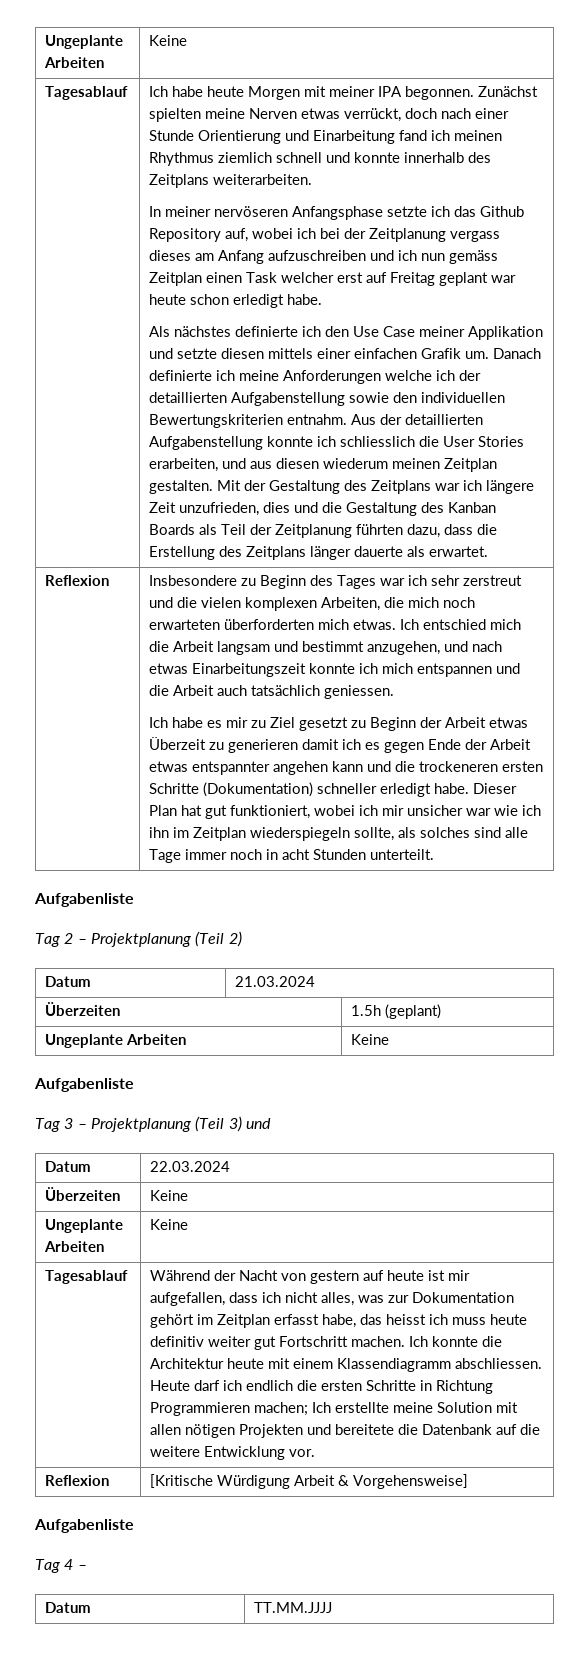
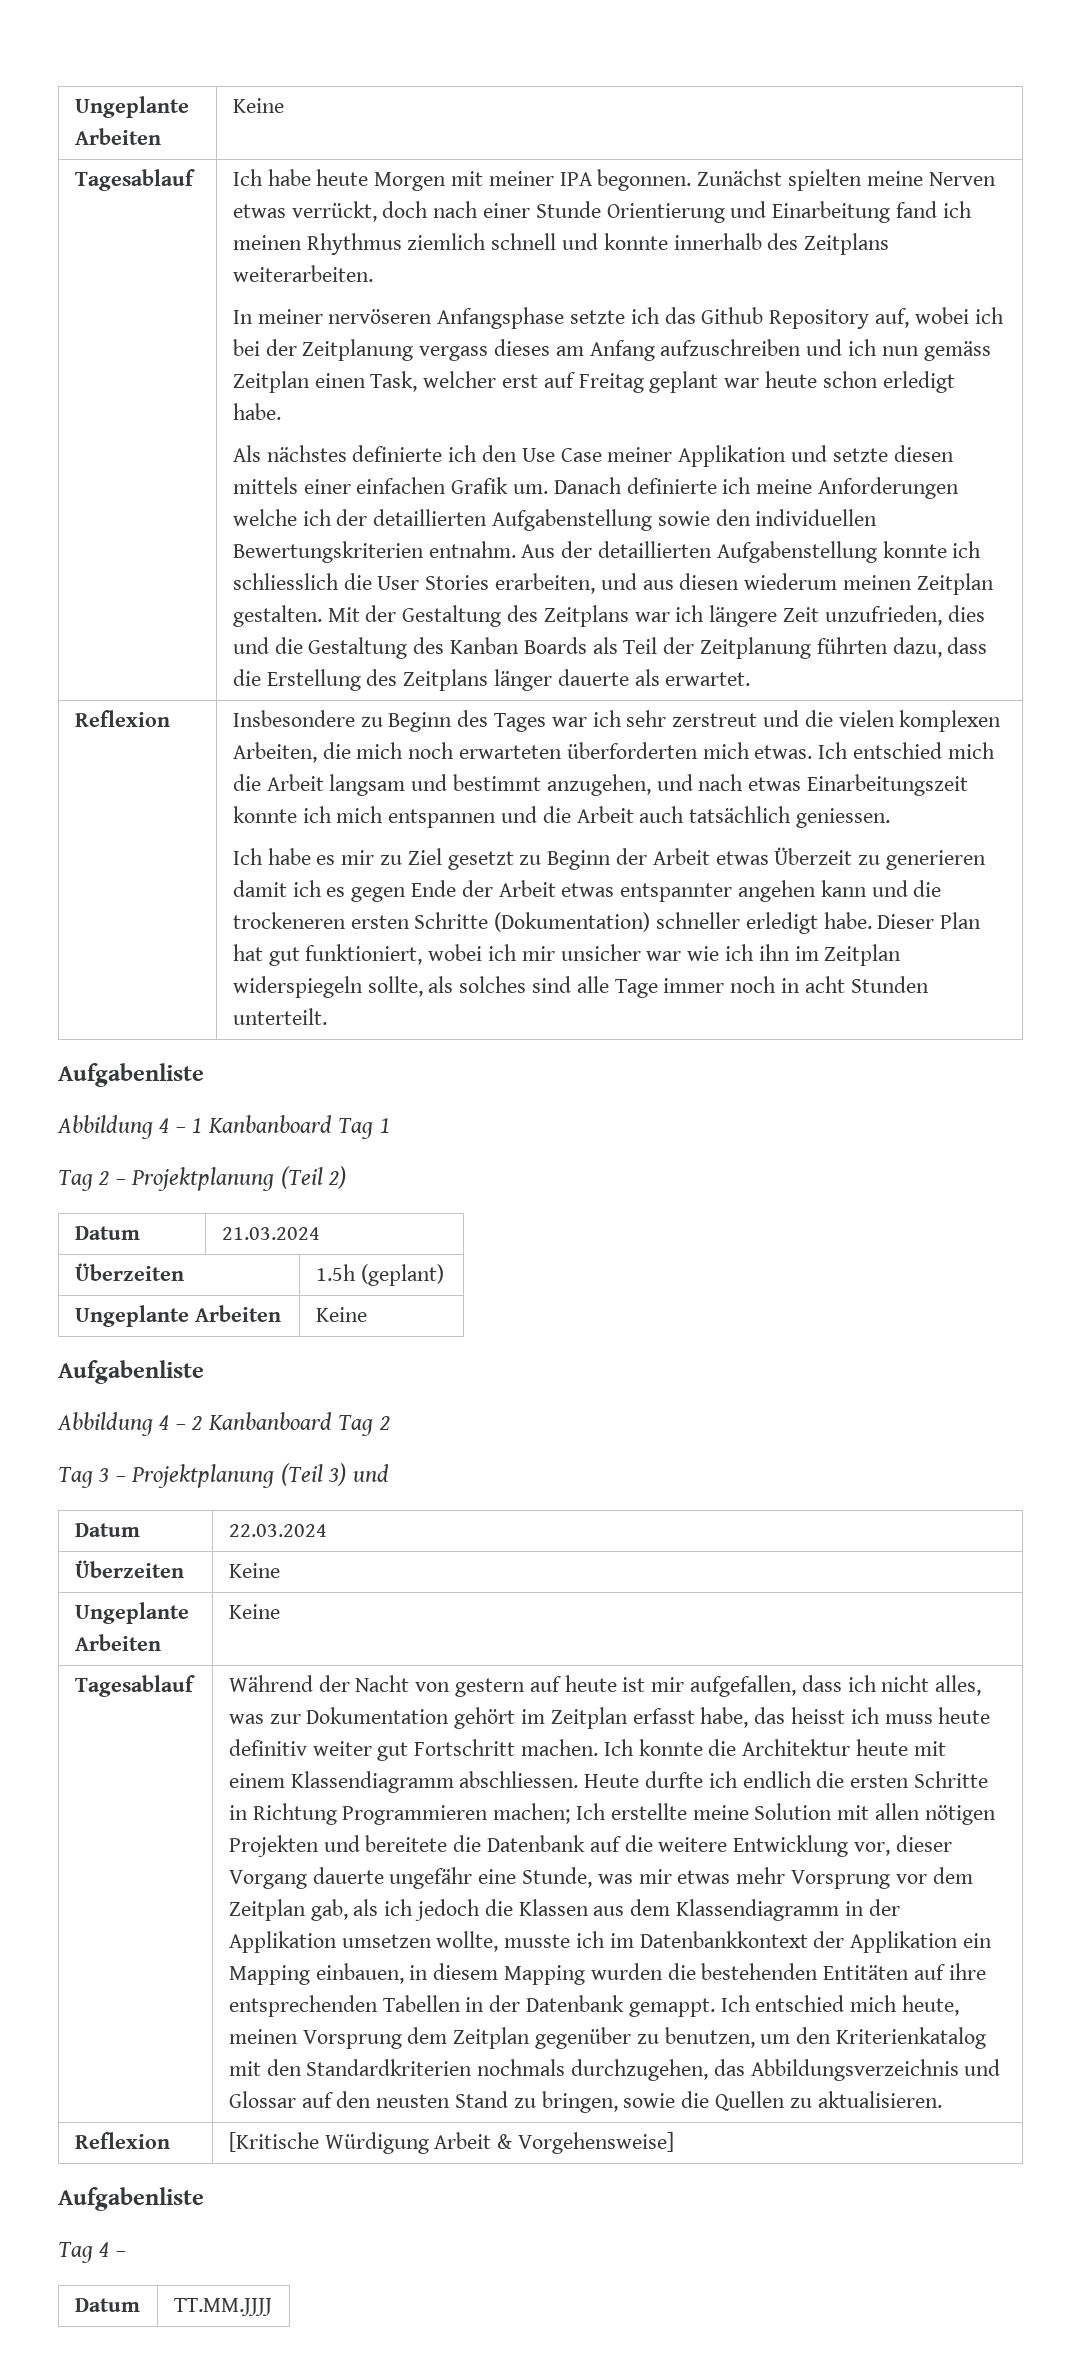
[246,272,278,283] Task -> [370,371,418,392] Task,
[250,827,351,841] wiederspiegeln -> [232,976,363,998] widerspiegeln
(134, 900) none -> [57,1115,390,1139] // Abbildung 4 – 1 Kanbanboard Tag 1
(134, 1085) none -> [57,1412,390,1436] // Abbildung 4 – 2 Kanbanboard Tag 2
[194,1380,221,1391] darf -> [644,1771,703,1788] durfte
[289,1449,316,1457] vor. -> [853,1835,952,1856] [228,1867,973,1889] [228,1899,900,1921] [228,1931,992,1953] [228,1963,986,1985] [228,1995,959,2017] [228,2027,986,2049] [228,2059,1001,2081] [228,2091,942,2113] vor, dieser Vorgang dauerte ungefähr eine Stunde, was mir etwas mehr Vorsprung vor dem Zeitplan gab, als ich jedoch die Klassen aus dem Klassendiagramm in der Applikation umsetzen wollte, musste ich im Datenbankkontext der Applikation ein Mapping einbauen, in diesem Mapping wurden die bestehenden Entitäten auf ihre entsprechenden Tabellen in der Datenbank gemappt. Ich entschied mich heute, meinen Vorsprung dem Zeitplan gegenüber zu benutzen, um den Kriterienkatalog mit den Standardkriterien nochmals durchzugehen, das Abbildungsverzeichnis und Glossar auf den neusten Stand zu bringen, sowie die Quellen zu aktualisieren.

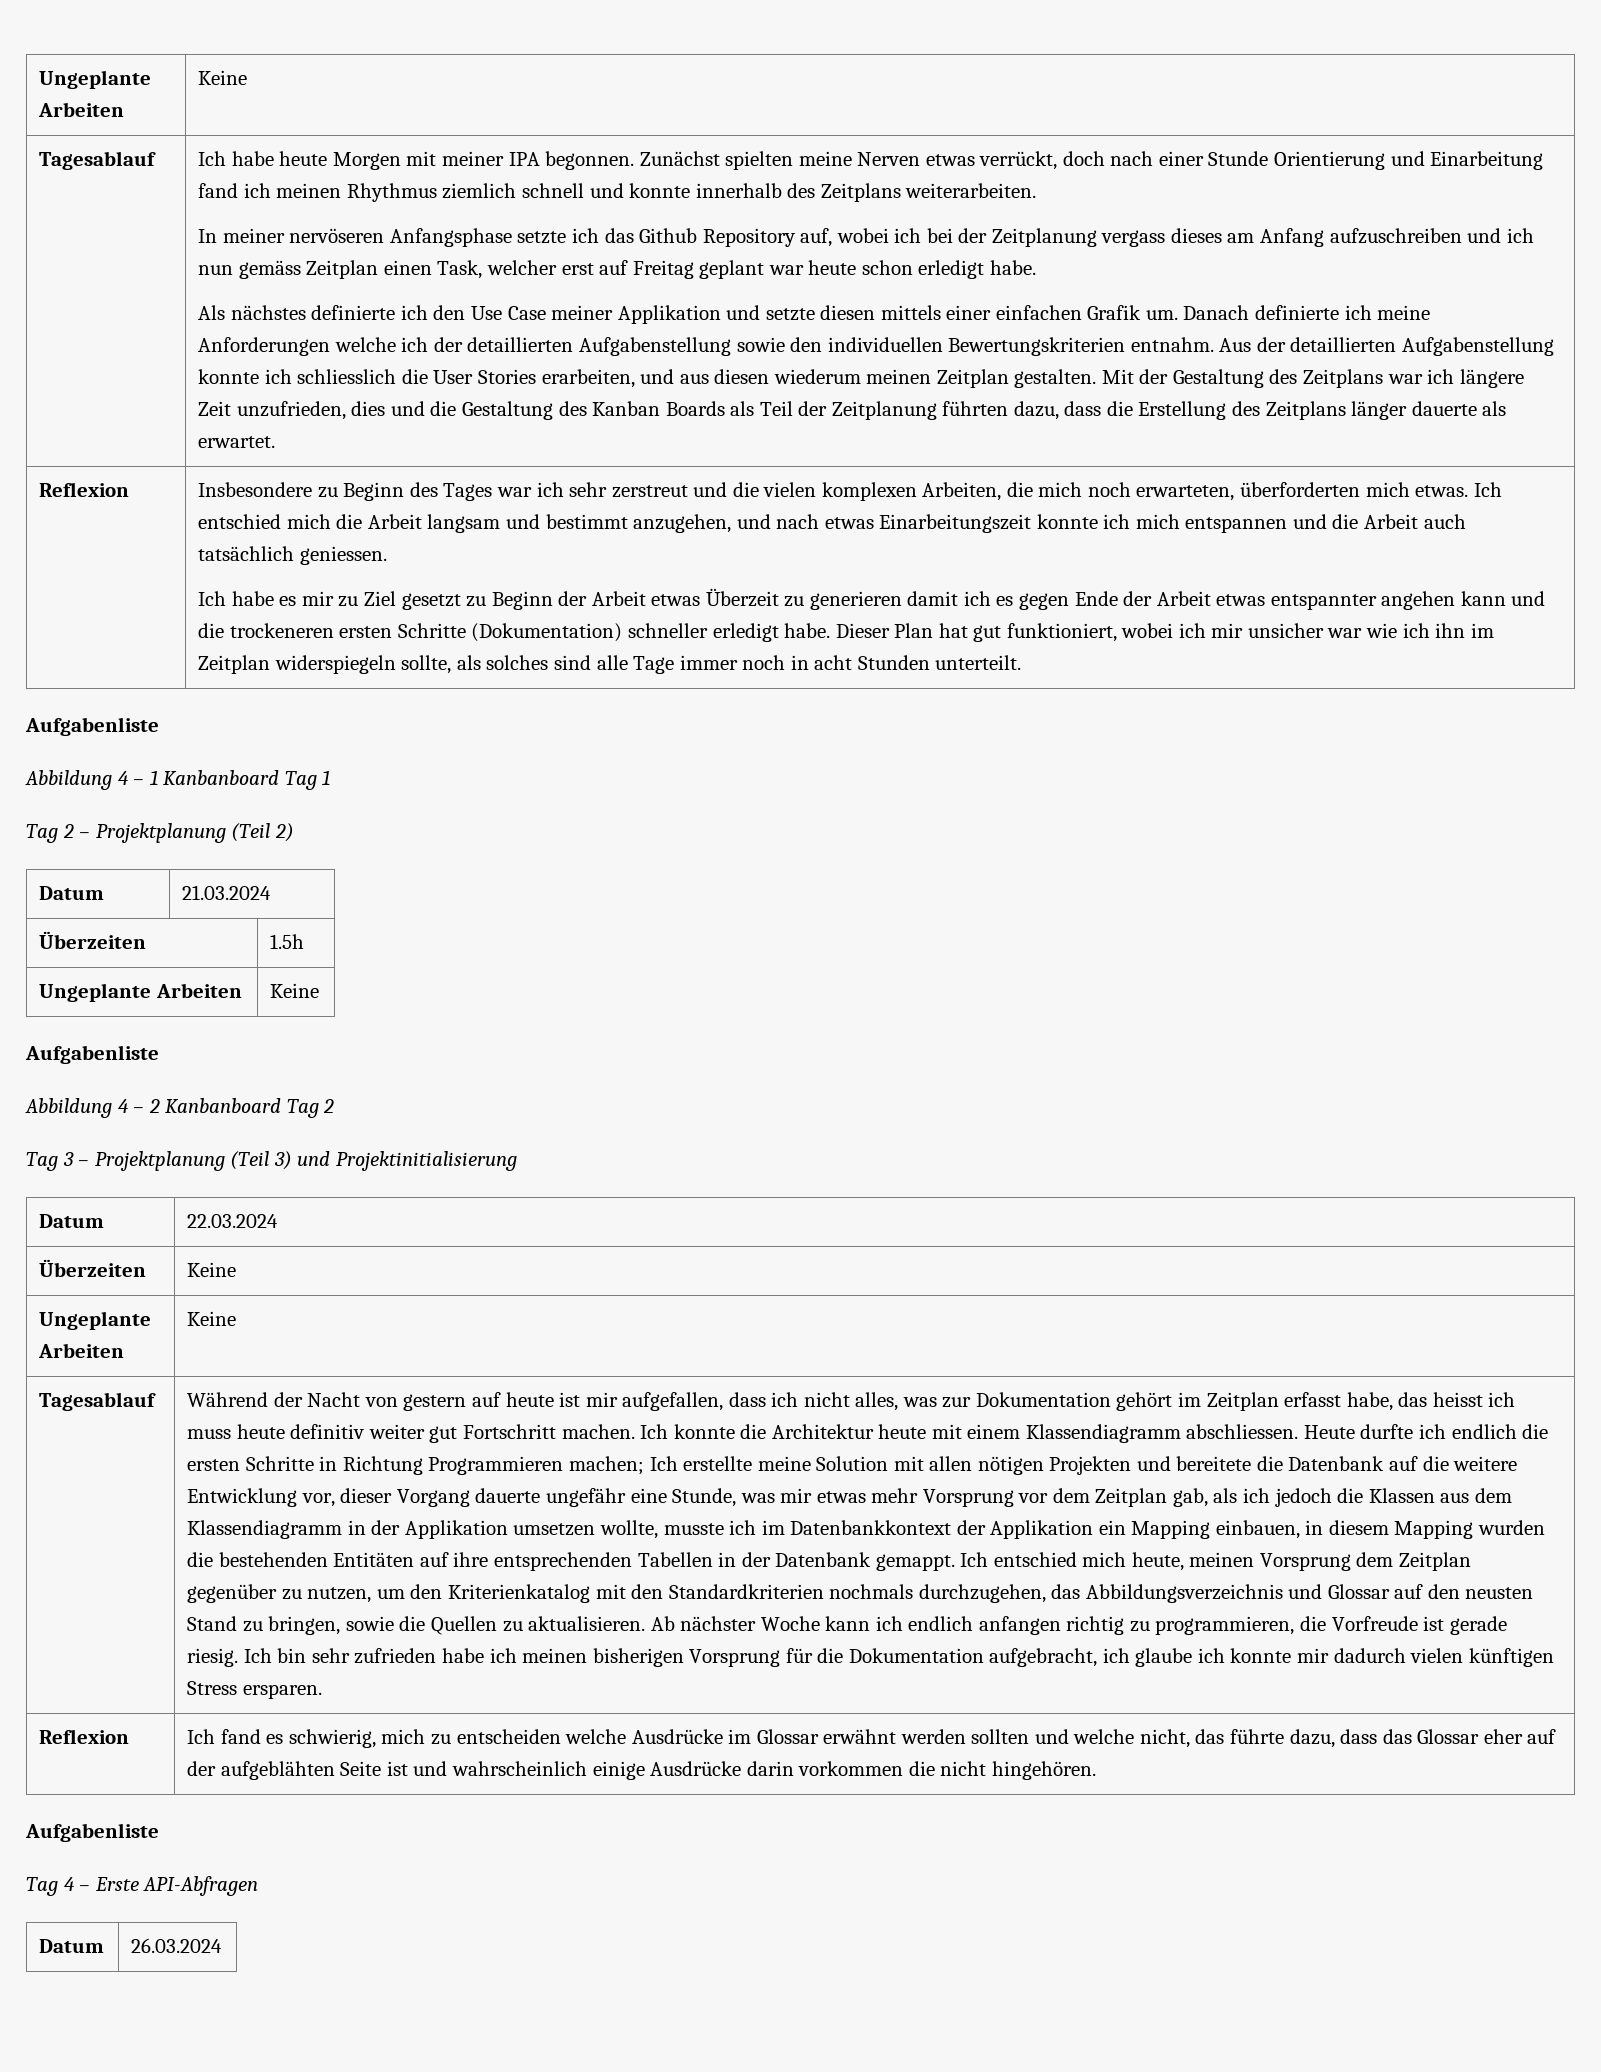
[458,745,562,759] erwarteten -> [1136,485,1235,501] erwarteten,
[360,1264,444,1286] (geplant) -> (305, 941) none
(389, 1473) none -> [335,1151,517,1171] Projektinitialisierung
[664,2027,755,2048] benutzen, -> [307,1587,372,1603] nutzen,
[74,2132,170,2149] [228,2132,674,2154] // Reflexion | [Kritische Würdigung Arbeit & Vorgehensweise] -> [650,1616,1507,1635] [187,1648,1554,1667] [187,1681,322,1699] [39,1729,130,1744] [187,1729,1557,1748] [187,1761,1096,1780] Ab nächster Woche kann ich endlich anfangen richtig zu programmieren, die Vorfreude ist gerade riesig. Ich bin sehr zufrieden habe ich meinen bisherigen Vorsprung für die Dokumentation aufgebracht, ich glaube ich konnte mir dadurch vielen künftigen Stress ersparen. // Reflexion | Ich fand es schwierig, mich zu entscheiden welche Ausdrücke im Glossar erwähnt werden sollten und welche nicht, das führte dazu, dass das Glossar eher auf der aufgeblähten Seite ist und wahrscheinlich einige Ausdrücke darin vorkommen die nicht hingehören.
[74,2298,140,2312] [173,2298,272,2316] // Datum | TT.MM.JJJJ -> [94,1876,259,1896] [39,1939,105,1953] [131,1938,223,1953] Erste API-Abfragen // Datum | 26.03.2024

